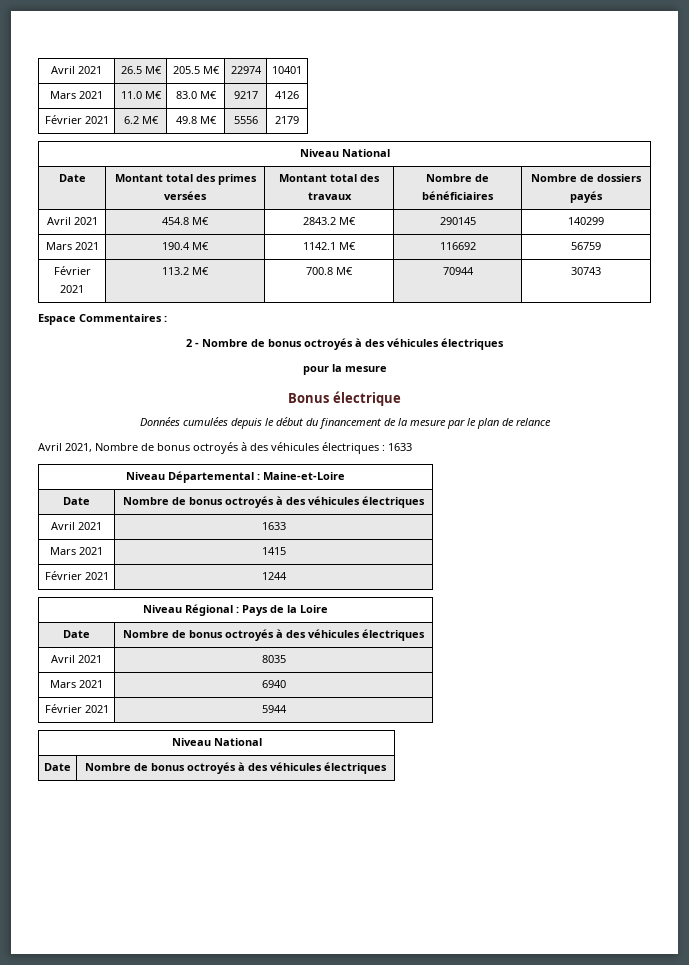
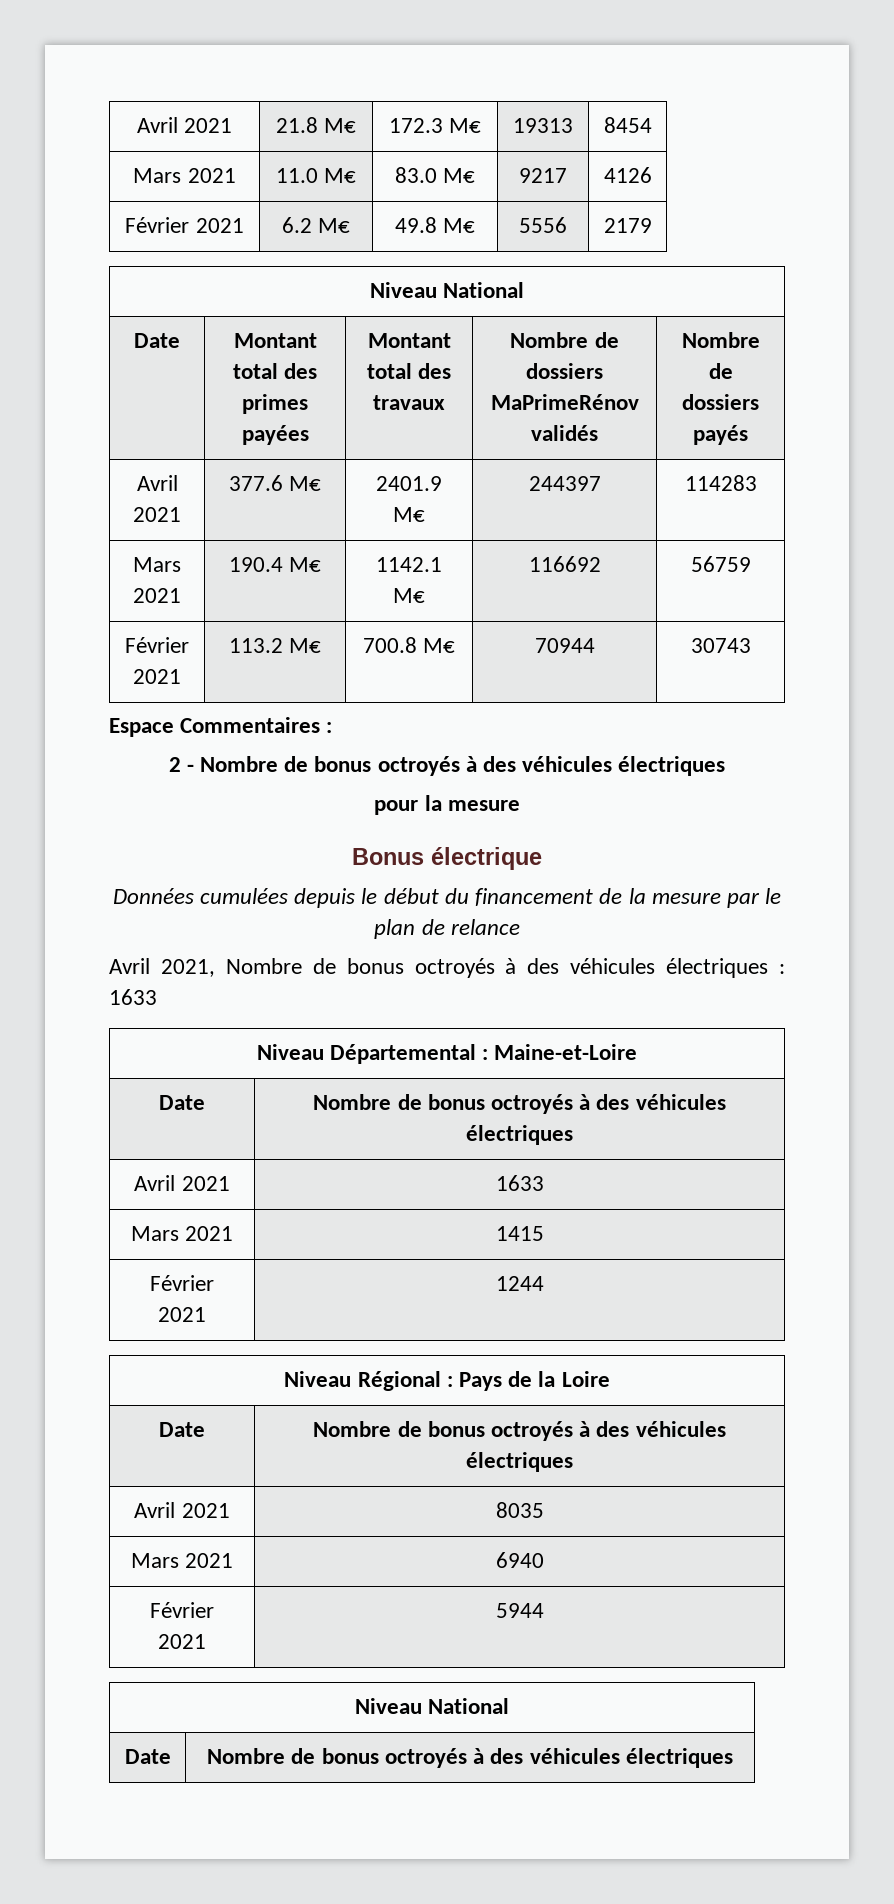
[51,66,102,74] [120,66,162,74] [172,66,220,74] [230,66,262,74] [272,66,302,74] Avril 2021 | 26.5 M€ | 205.5 M€ | 22974 | 10401 -> [136,117,233,133] [275,117,357,133] [388,118,482,133] [513,118,573,133] [603,117,652,133] Avril 2021 | 21.8 M€ | 172.3 M€ | 19313 | 8454
[164,191,207,200] versées -> [241,425,309,445] payées
[422,191,494,200] bénéficiaires -> [526,363,603,379] [490,394,639,410] [531,425,598,441] dossiers MaPrimeRénov validés
[162,217,209,225] [303,217,356,225] [439,217,476,225] [568,217,604,225] 454.8 M€ | 2843.2 M€ | 290145 | 140299 -> [228,475,322,491] [376,476,442,491] [393,507,425,522] [528,476,601,491] [684,475,757,491] 377.6 M€ | 2401.9 M€ | 244397 | 114283

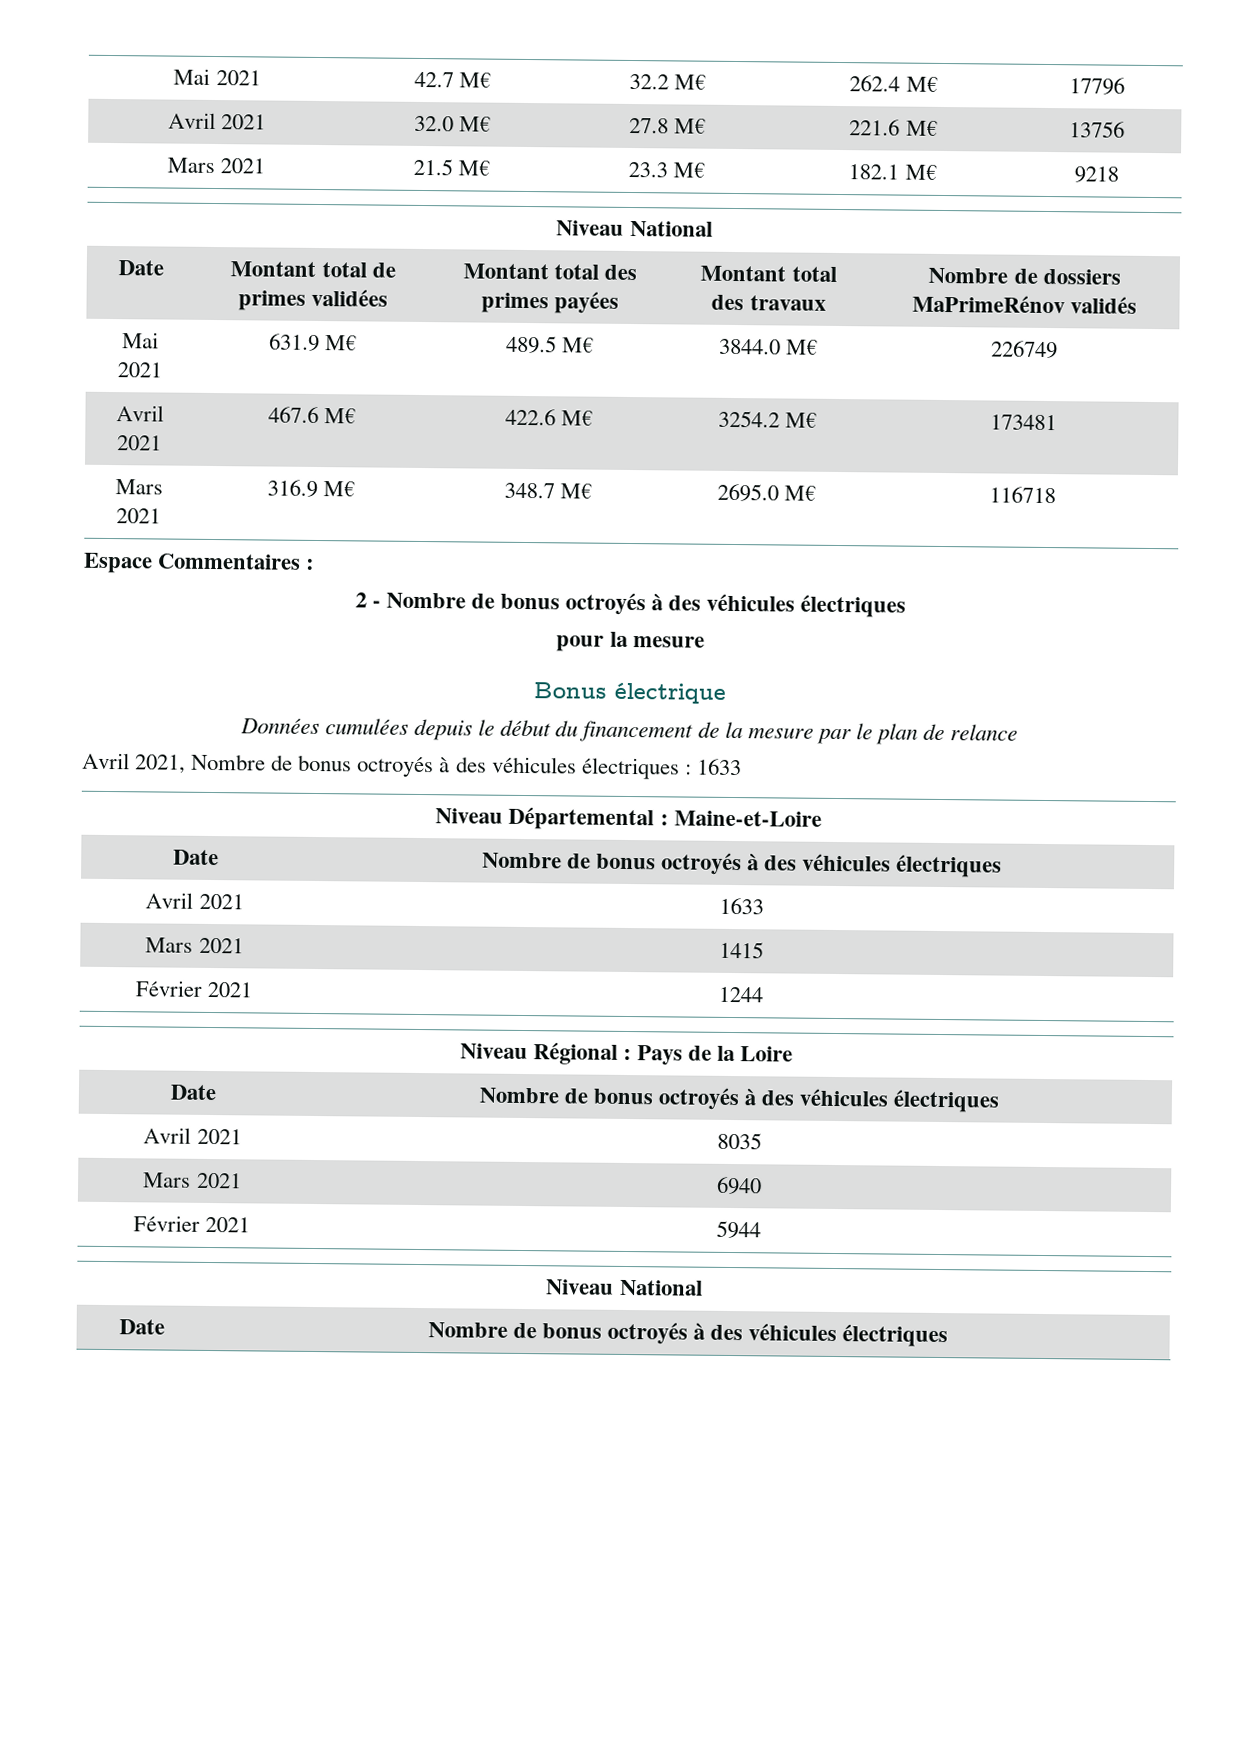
[136,117,233,133] [275,117,357,133] [388,118,482,133] [513,118,573,133] [603,117,652,133] [133,168,236,183] [275,168,357,183] [394,167,476,183] [519,168,567,183] [603,167,652,183] [125,217,244,233] [281,217,351,233] [394,217,476,233] [519,217,567,233] [603,218,652,233] [369,282,525,298] [134,333,180,348] Avril 2021 | 21.8 M€ | 172.3 M€ | 19313 | 8454 // Mars 2021 | 11.0 M€ | 83.0 M€ | 9217 | 4126 // Février 2021 | 6.2 M€ | 49.8 M€ | 5556 | 2179 // Niveau National // Date -> [173,68,261,86] [413,71,492,88] [628,73,707,90] [849,75,938,92] [1069,77,1125,95] [167,112,267,130] [413,115,492,132] [628,117,707,134] [849,119,938,136] [1069,121,1125,138] [166,157,266,174] [412,158,491,176] [627,161,706,178] [848,164,937,180] [1073,166,1119,183] [556,220,713,237] [117,260,164,276] [230,261,396,278] [237,288,389,311] Mai 2021 | 42.7 M€ | 32.2 M€ | 262.4 M€ | 17796 // Avril 2021 | 32.0 M€ | 27.8 M€ | 221.6 M€ | 13756 // Mars 2021 | 21.5 M€ | 23.3 M€ | 182.1 M€ | 9218 // Niveau National // Date | Montant total de primes validées
[681,332,760,348] [708,363,733,379] [682,394,759,410] [693,425,748,445] [136,475,178,491] [133,507,181,522] [228,475,322,491] [376,476,442,491] [393,507,425,522] [528,476,601,491] [684,475,757,491] [133,557,181,572] [133,588,181,603] [228,557,322,572] [376,557,442,572] [393,588,425,603] [528,556,601,572] [690,556,751,572] [125,637,189,653] [133,669,181,684] [228,638,322,653] [362,637,456,653] [534,638,595,653] [690,638,751,653] | Nombre de dossiers payés // Avril 2021 | 377.6 M€ | 2401.9 M€ | 244397 | 114283 // Mars 2021 | 190.4 M€ | 1142.1 M€ | 116692 | 56759 // Février 2021 | 113.2 M€ | 700.8 M€ | 70944 | 30743 -> [122,332,159,349] [117,362,162,378] [268,333,358,352] [505,335,595,354] [718,338,819,355] [991,340,1058,359] [115,405,164,422] [117,435,162,451] [267,406,357,424] [504,408,594,426] [717,410,818,428] [990,414,1057,431] [114,479,163,495] [116,508,161,524] [266,479,356,498] [503,482,593,499] [716,483,817,502] [989,486,1056,504] // Mai 2021 | 631.9 M€ | 489.5 M€ | 3844.0 M€ | 226749 // Avril 2021 | 467.6 M€ | 422.6 M€ | 3254.2 M€ | 173481 // Mars 2021 | 316.9 M€ | 348.7 M€ | 2695.0 M€ | 116718

